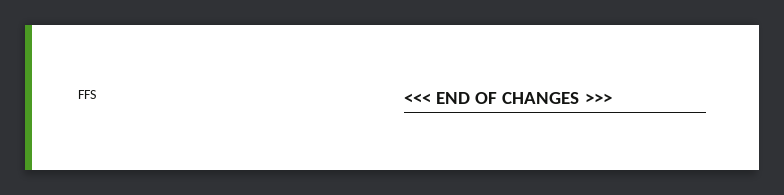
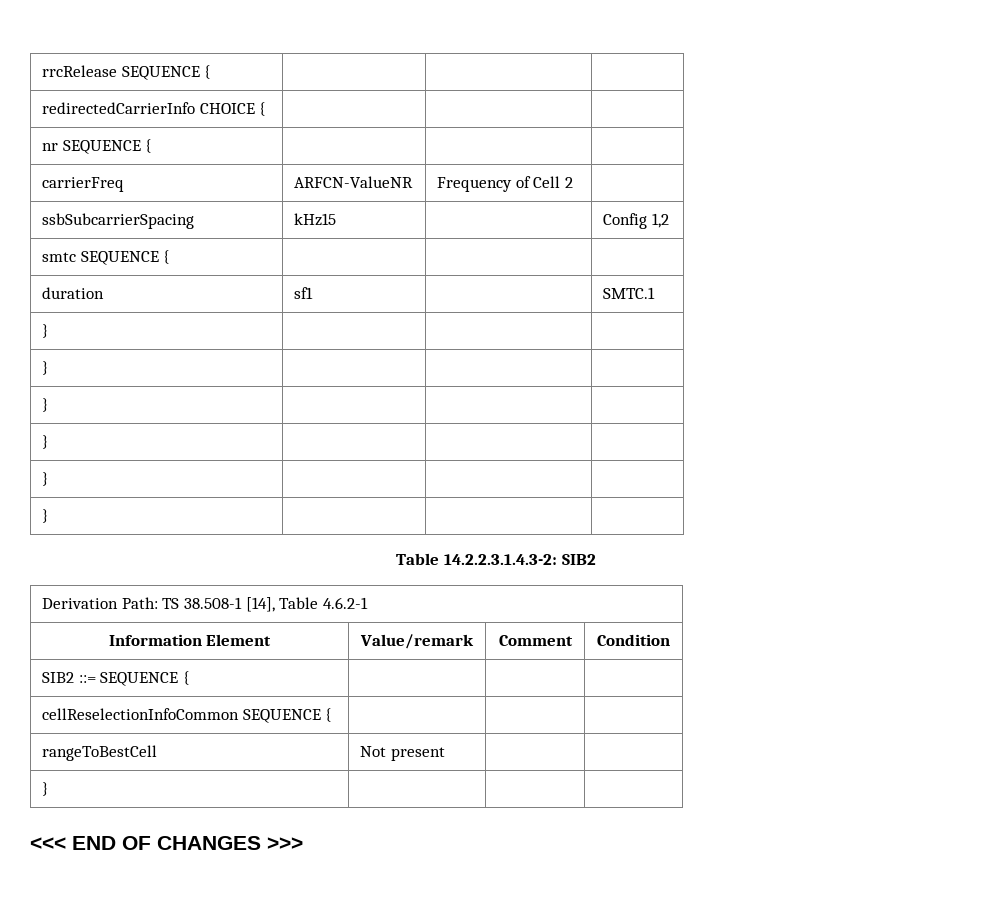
[78,90,96,99] FFS -> [42,65,212,80] [42,102,267,116] [42,139,153,154] [42,177,125,192] [294,176,414,188] [437,176,573,192] [42,213,195,229] [294,213,337,226] [603,213,669,229] [42,250,171,265] [42,287,105,299] [294,287,314,299] [603,287,656,299] [42,324,50,338] [42,361,50,375] [42,398,50,412] [42,435,50,449] [42,472,50,486] [42,509,50,523] [396,553,596,565] [42,597,368,612] [108,634,272,646] [360,634,474,649] [498,635,573,646] [597,634,670,646] [42,671,190,686] [42,708,333,723] [42,745,158,761] [360,746,445,761] [42,782,50,796] rrcRelease SEQUENCE { | | | // redirectedCarrierInfo CHOICE { | | | // nr SEQUENCE { | | | // carrierFreq | ARFCN-ValueNR | Frequency of Cell 2 | // ssbSubcarrierSpacing | kHz15 | | Config 1,2 // smtc SEQUENCE { | | | // duration | sf1 | | SMTC.1 // } | | | // } | | | // } | | | // } | | | // } | | | // } | | | // Table 14.2.2.3.1.4.3-2: SIB2 // Derivation Path: TS 38.508-1 [14], Table 4.6.2-1 // Information Element | Value/remark | Comment | Condition // SIB2 ::= SEQUENCE { | | | // cellReselectionInfoCommon SEQUENCE { | | | // rangeToBestCell | Not present | | // } | | |

